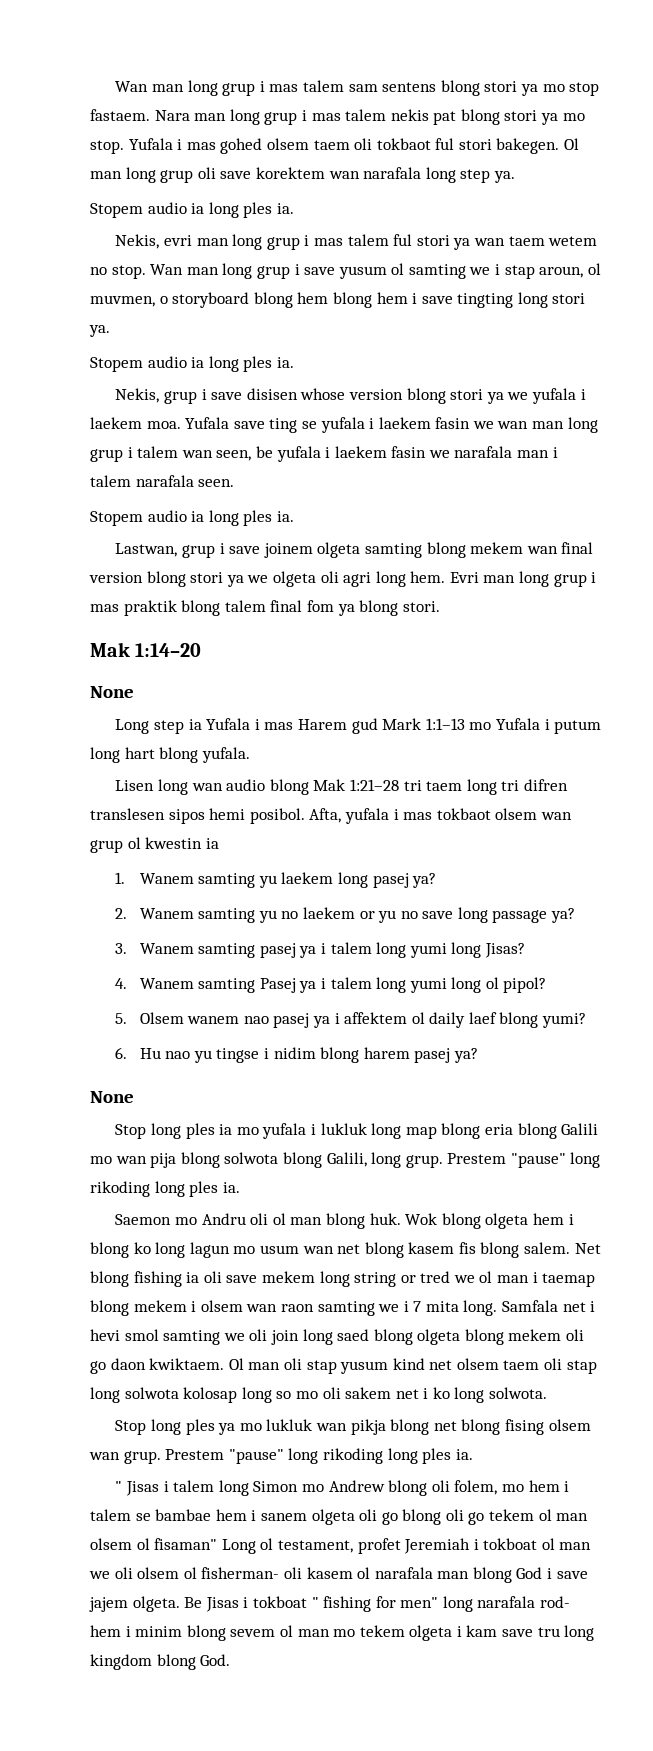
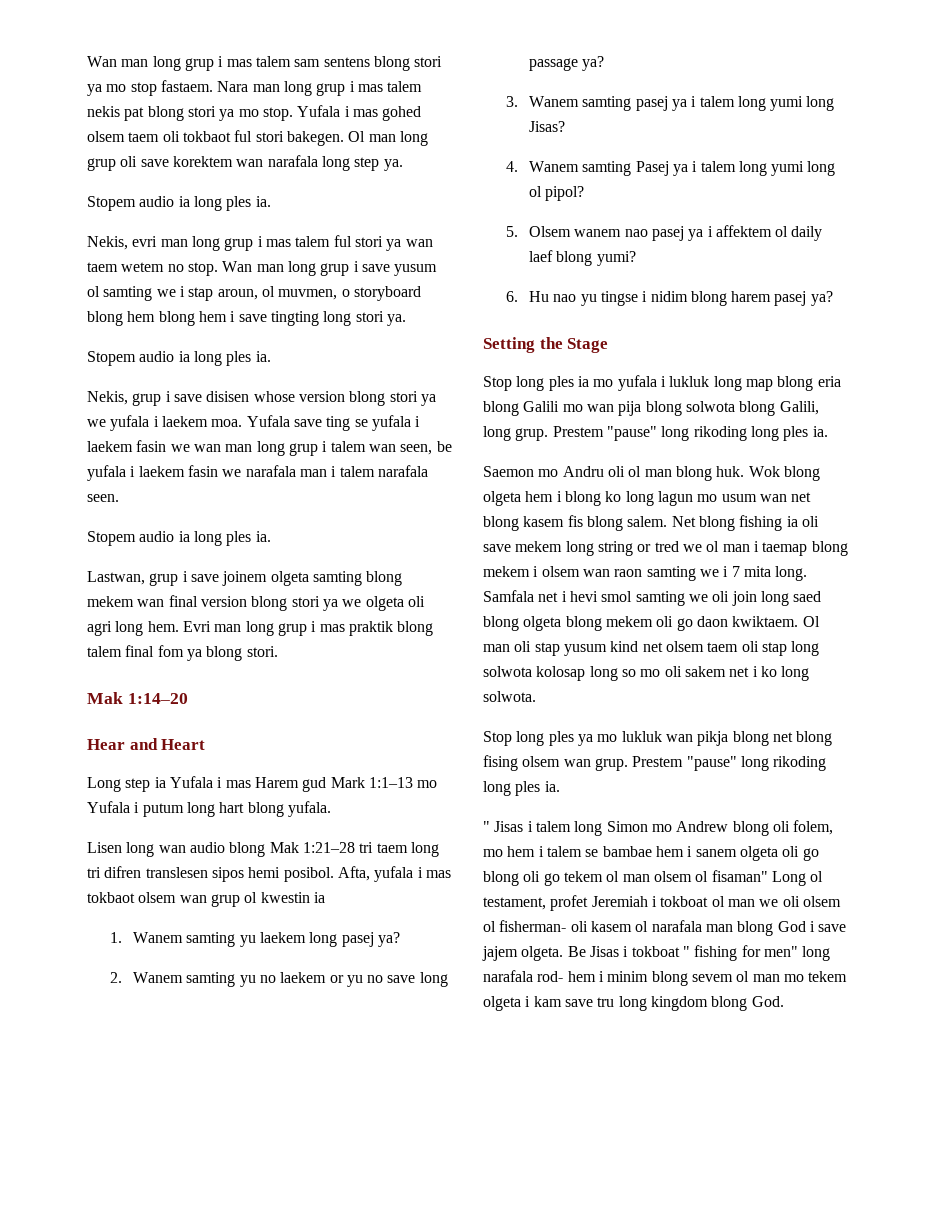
[90,686,134,698] // None -> [87,738,206,750] // Hear and Heart
[90,1091,134,1103] // None -> [483,337,609,353] // Setting the Stage

